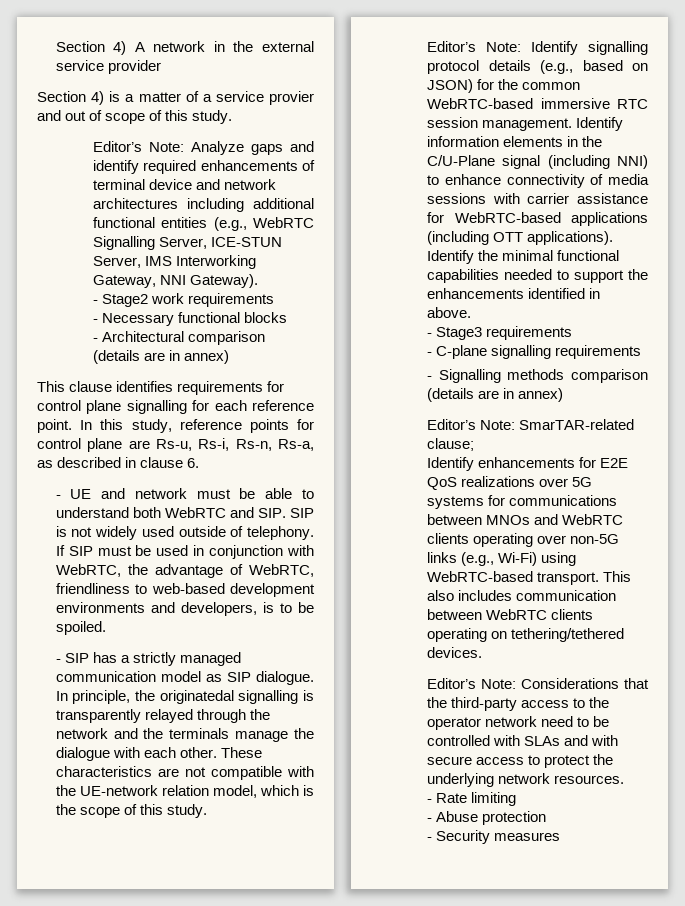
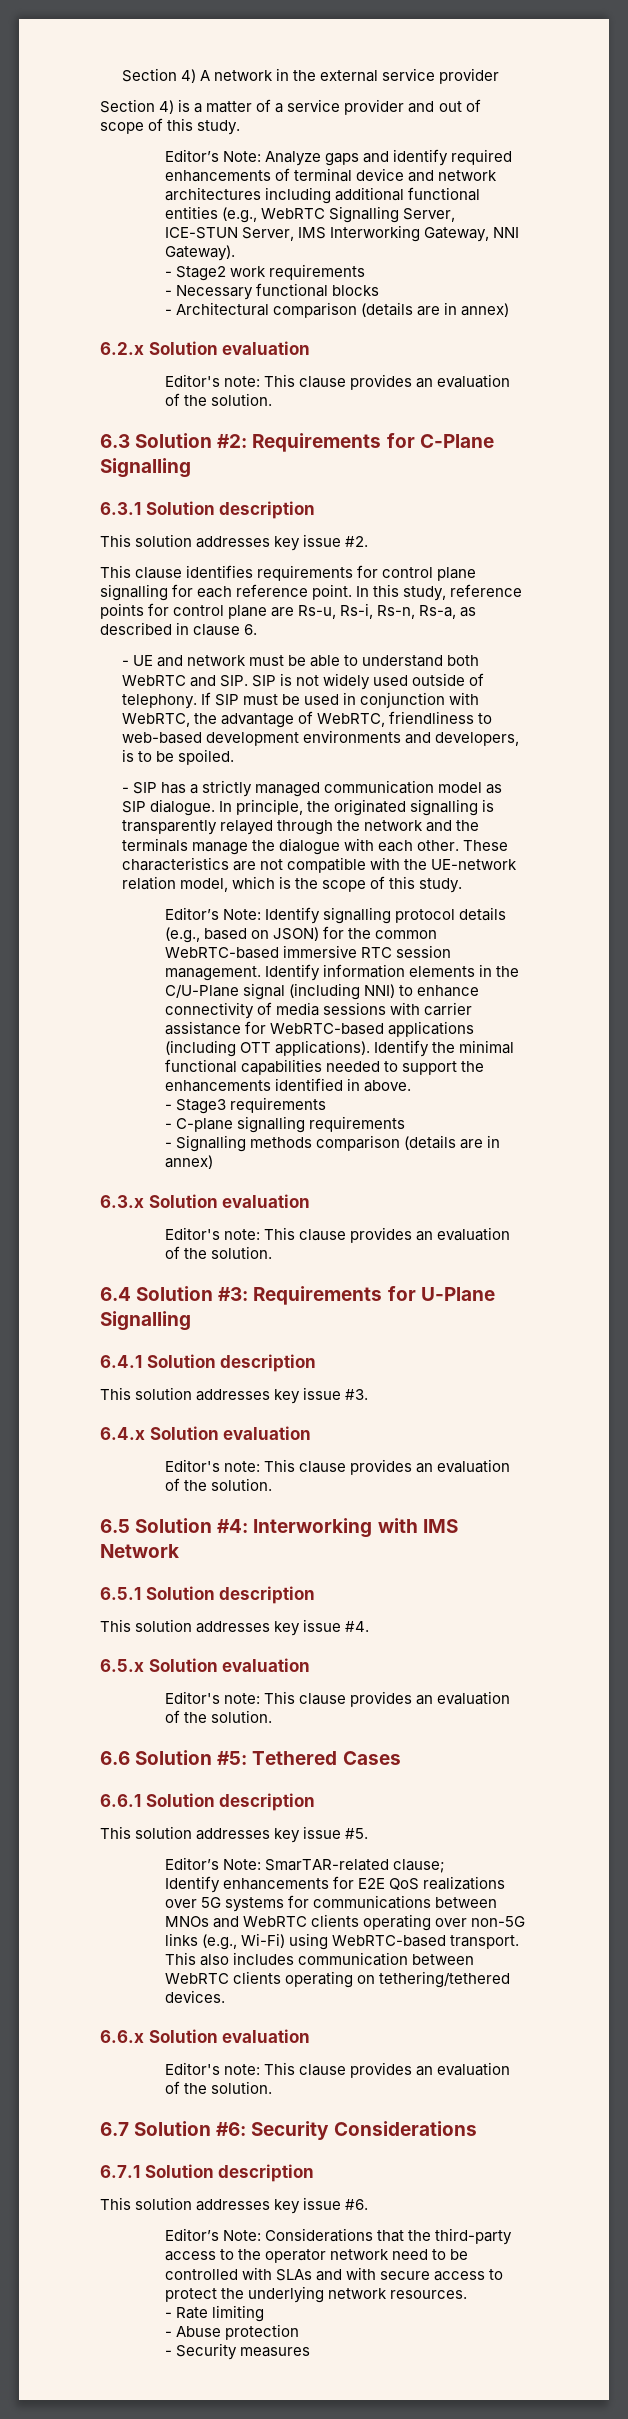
[269,91,314,105] provier -> [344,99,405,115] provider
(230, 357) none -> [100,341,311,355] [164,374,510,390] [164,393,272,406] [100,433,494,452] [100,458,191,478] [100,501,316,519] [100,534,369,551] // 6.2.x Solution evaluation // Editor's note: This clause provides an evaluation of the solution. // 6.3 Solution #2: Requirements for C-Plane Signalling // 6.3.1 Solution description // This solution addresses key issue #2.
[159,690,234,704] originatedal -> [333,799,406,816] originated
(564, 395) none -> [100,1194,311,1208] [164,1227,510,1243] [164,1246,272,1259] [100,1286,495,1305] [100,1311,191,1331] [100,1354,317,1372] [100,1387,369,1404] [100,1426,312,1440] [164,1459,510,1475] [164,1478,272,1491] [100,1518,458,1538] [100,1544,179,1558] [100,1586,316,1604] [100,1619,370,1636] [100,1658,311,1672] [164,1691,510,1707] [164,1710,272,1723] [100,1750,401,1765] [100,1793,316,1811] [100,1826,369,1843] // 6.3.x Solution evaluation // Editor's note: This clause provides an evaluation of the solution. // 6.4 Solution #3: Requirements for U-Plane Signalling // 6.4.1 Solution description // This solution addresses key issue #3. // 6.4.x Solution evaluation // Editor's note: This clause provides an evaluation of the solution. // 6.5 Solution #4: Interworking with IMS Network // 6.5.1 Solution description // This solution addresses key issue #4. // 6.5.x Solution evaluation // Editor's note: This clause provides an evaluation of the solution. // 6.6 Solution #5: Tethered Cases // 6.6.1 Solution description // This solution addresses key issue #5.
(483, 652) none -> [100,2029,311,2043] [164,2062,510,2078] [164,2081,272,2094] [100,2121,477,2140] [100,2164,315,2182] [100,2197,369,2214] // 6.6.x Solution evaluation // Editor's note: This clause provides an evaluation of the solution. // 6.7 Solution #6: Security Considerations // 6.7.1 Solution description // This solution addresses key issue #6.

